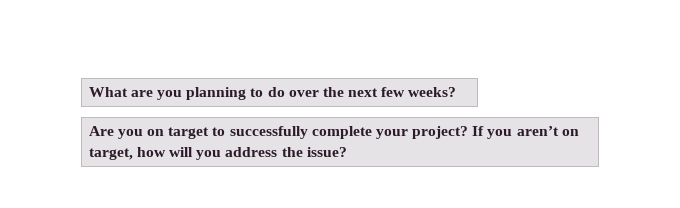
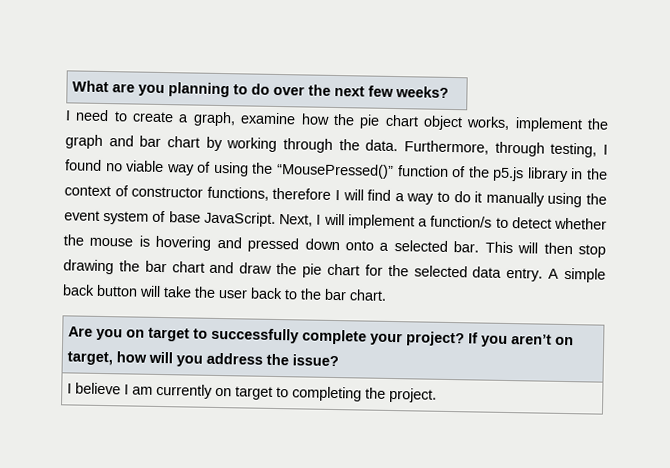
(457, 92) none -> [65,109,609,133] [65,134,609,158] [65,159,608,183] [64,185,608,208] [64,210,607,230] [63,234,607,258] [63,259,607,283] [62,284,387,301] // I need to create a graph, examine how the pie chart object works, implement the graph and bar chart by working through the data. Furthermore, through testing, I found no viable way of using the “MousePressed()” function of the p5.js library in the context of constructor functions, therefore I will find a way to do it manually using the event system of base JavaScript. Next, I will implement a function/s to detect whether the mouse is hovering and pressed down onto a selected bar. This will then stop drawing the bar chart and draw the pie chart for the selected data entry. A simple back button will take the user back to the bar chart.
(347, 152) none -> [67,382,438,403] // I believe I am currently on target to completing the project.

